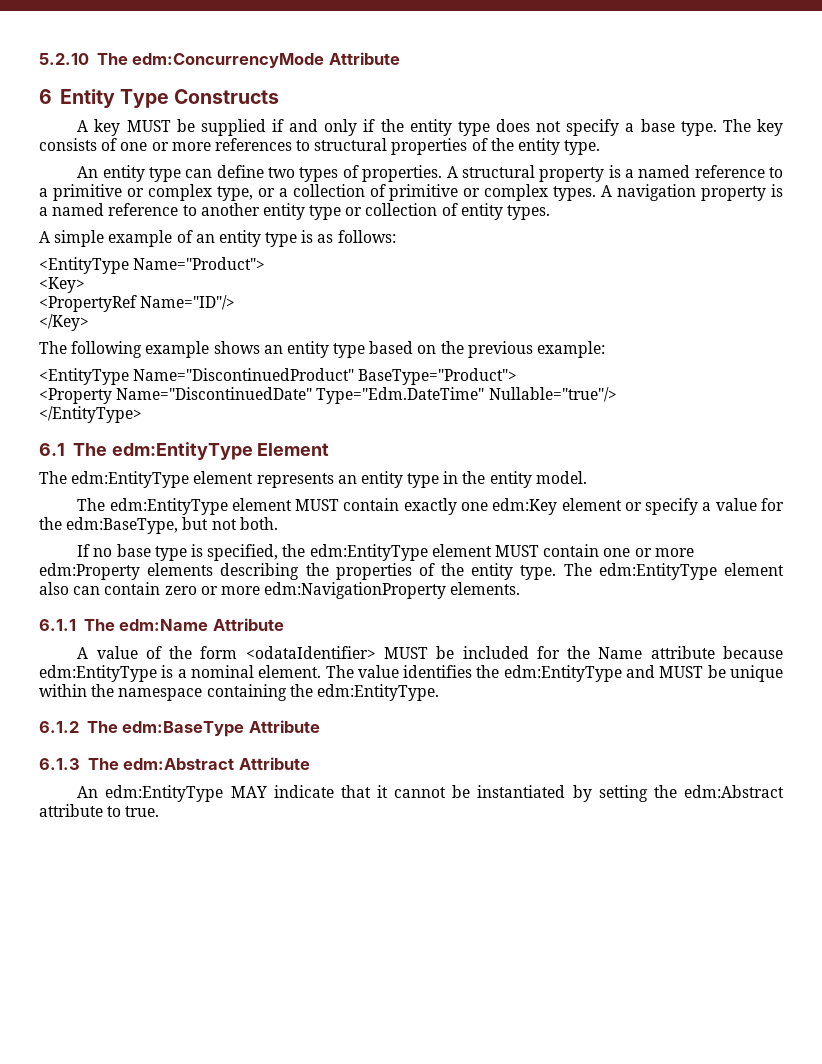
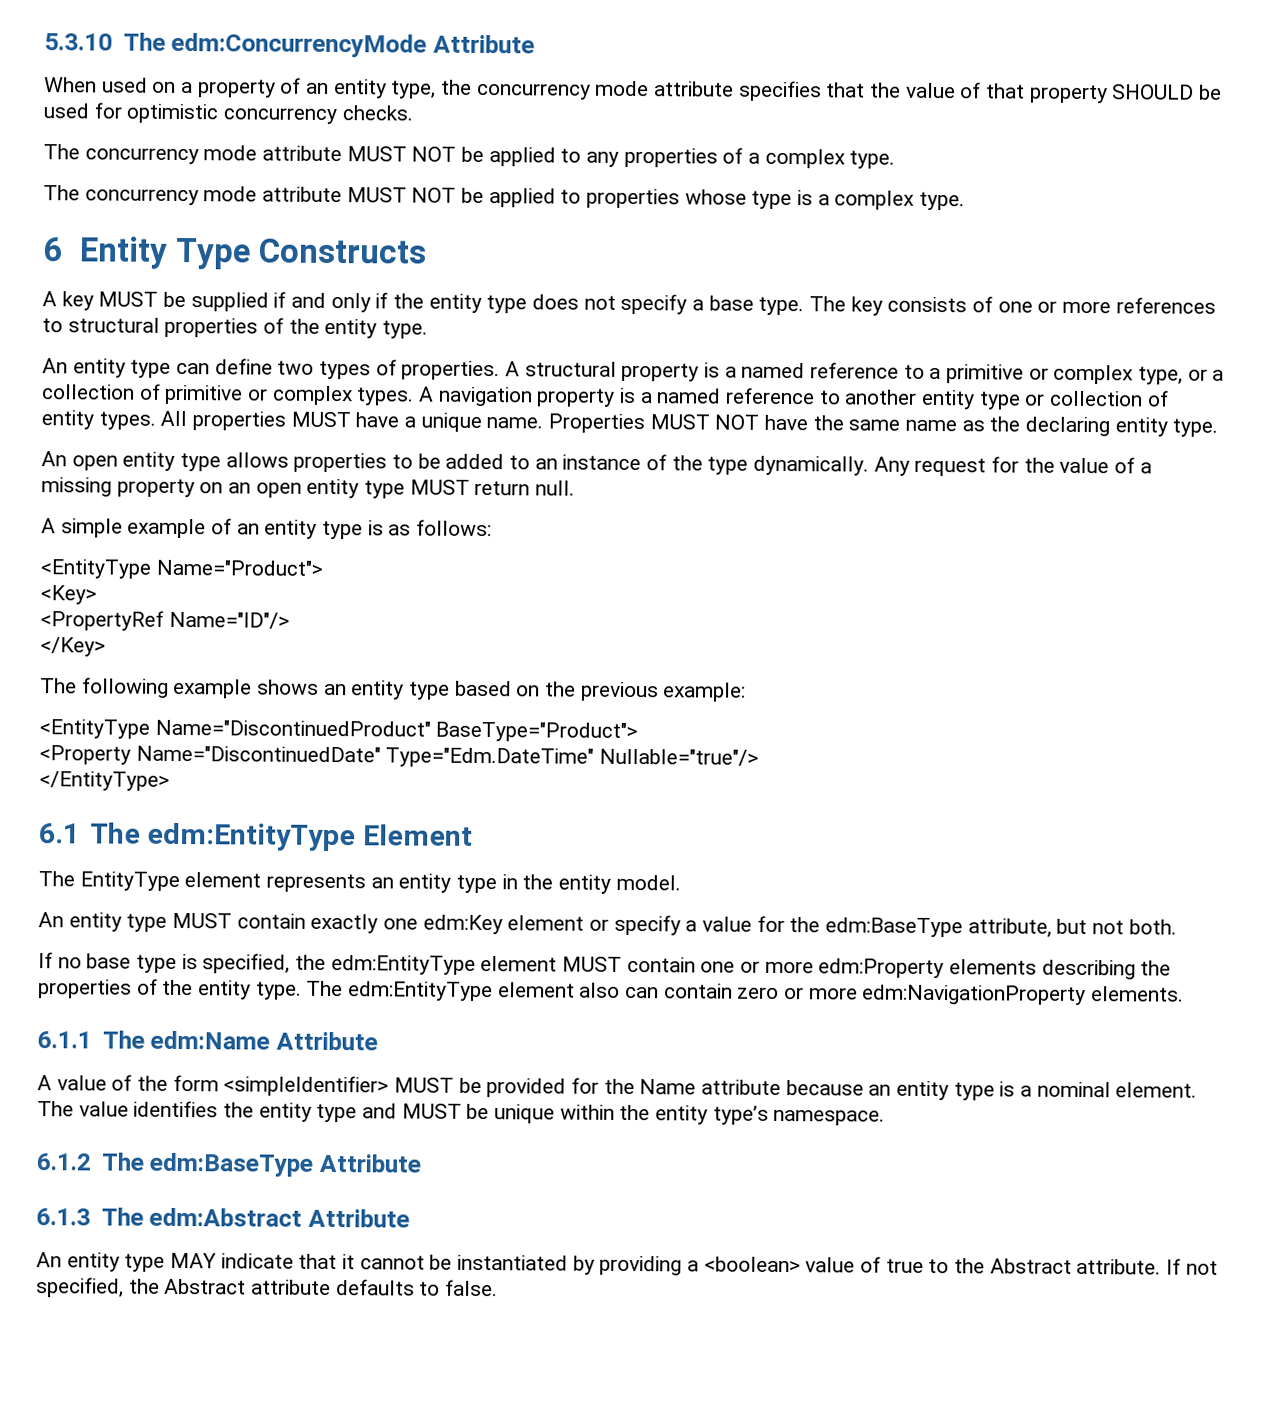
[39,53,89,65] 5.2.10 -> [44,33,113,51] 5.3.10
(400, 58) none -> [44,77,1223,104] [43,102,413,125] [43,144,896,169] [43,185,966,211] // When used on a property of an entity type, the concurrency mode attribute specifies that the value of that property SHOULD be used for optimistic concurrency checks. // The concurrency mode attribute MUST NOT be applied to any properties of a complex type. // The concurrency mode attribute MUST NOT be applied to properties whose type is a complex type.
(551, 212) none -> [160,410,1219,437] [41,451,1152,477] [41,477,576,499] All properties MUST have a unique name. Properties MUST NOT have the same name as the declaring entity type. // An open entity type allows properties to be added to an instance of the type dynamically. Any request for the value of a missing property on an open entity type MUST return null.
[71,471,190,488] edm:EntityType -> [79,871,180,892] EntityType
[77,498,292,515] The edm:EntityType element -> [38,912,168,932] An entity type
[66,517,179,534] edm:BaseType, -> [825,917,1052,938] edm:BaseType attribute,
[245,646,529,659] <odataIdentifier> MUST be included -> [223,1075,567,1098] <simpleIdentifier> MUST be provided
[39,665,157,682] edm:EntityType -> [868,1080,995,1101] an entity type
[503,665,622,682] edm:EntityType -> [258,1102,358,1123] entity type
[118,684,439,701] namespace containing the edm:EntityType. -> [655,1105,886,1126] entity type’s namespace.
[105,785,224,802] edm:EntityType -> [66,1252,166,1272] entity type
[598,785,784,802] [39,804,160,817] setting the edm:Abstract attribute to true. -> [599,1255,1218,1276] [36,1277,499,1298] providing a <boolean> value of true to the Abstract attribute. If not specified, the Abstract attribute defaults to false.

